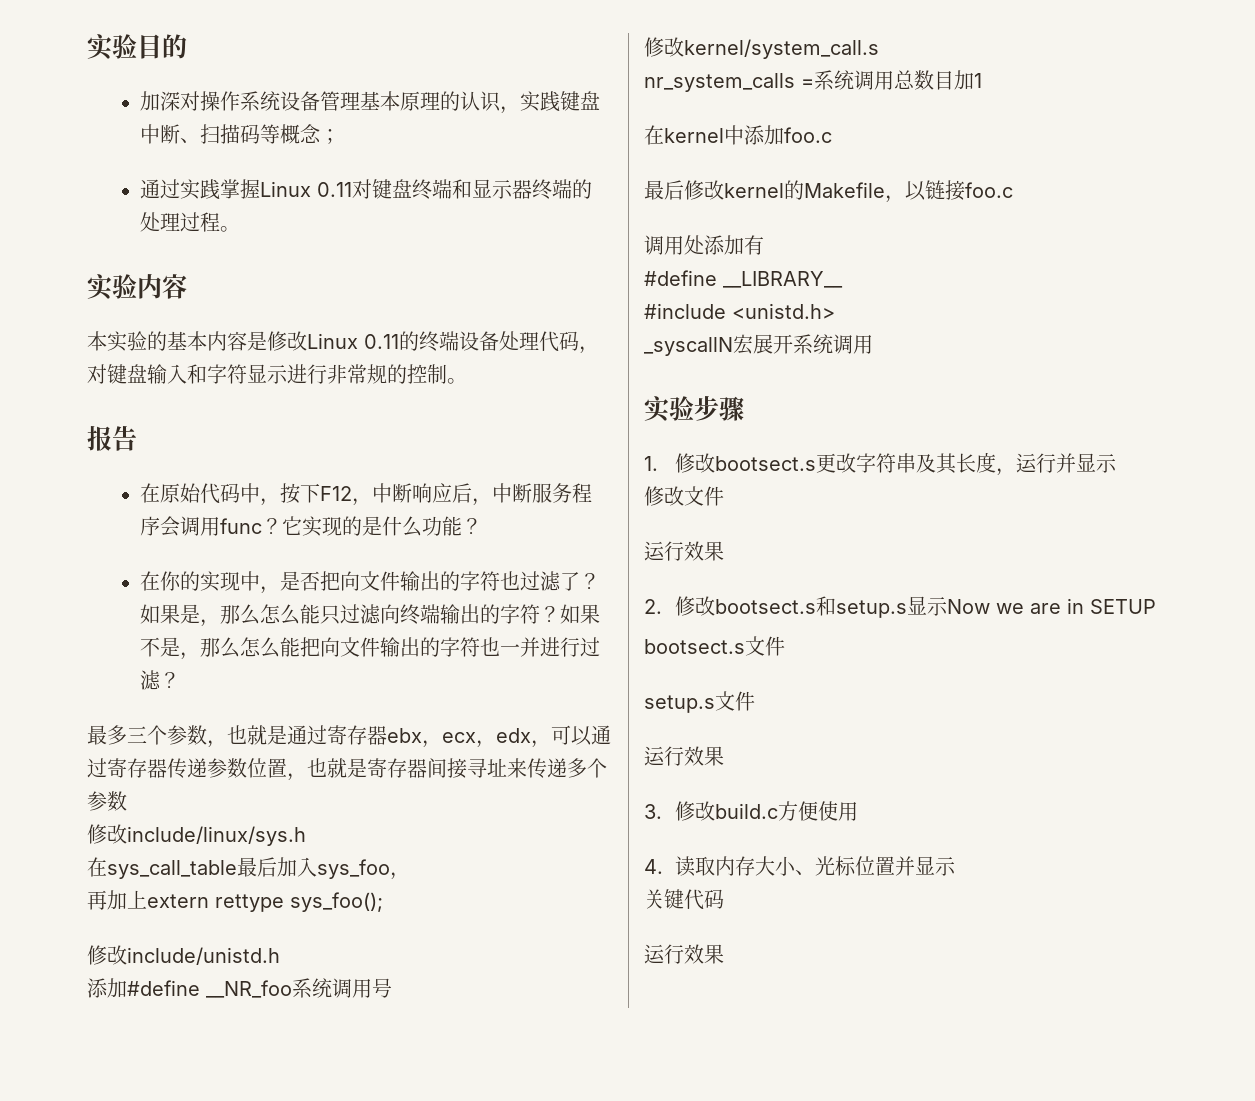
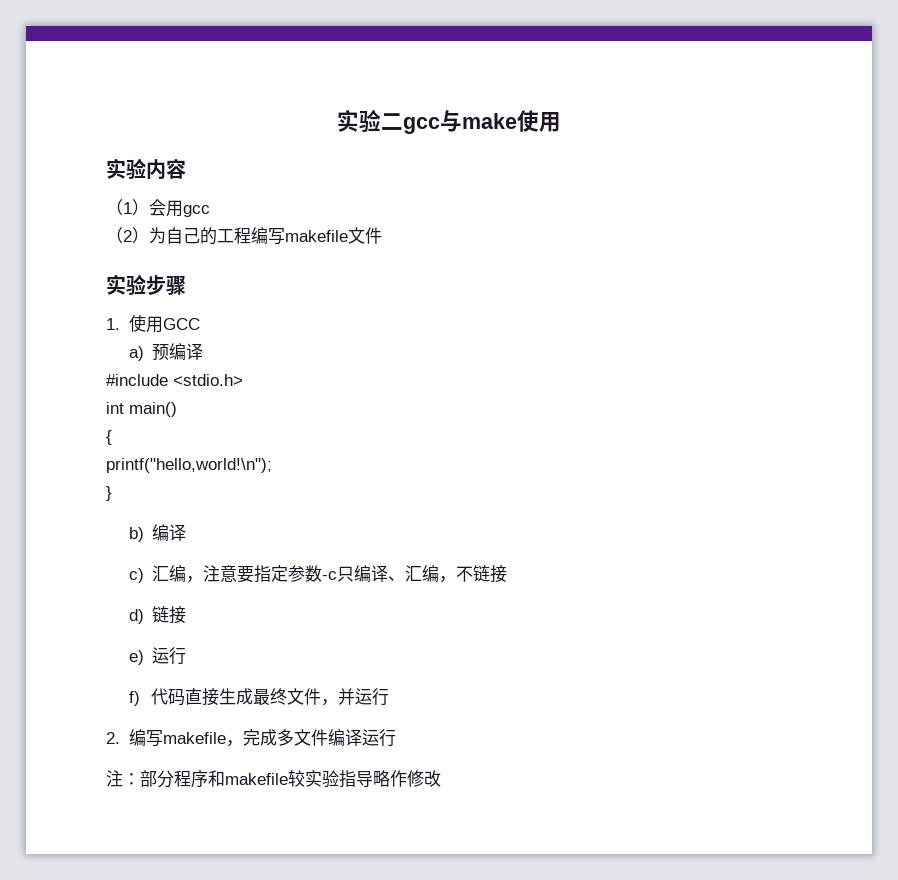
[87,34,187,60] [139,91,600,114] [139,124,340,144] [139,179,592,200] [139,212,240,232] [87,274,187,300] [87,331,599,354] [87,364,467,384] [87,426,137,451] [139,483,592,506] [139,516,482,537] [139,571,600,594] [139,604,600,627] [139,637,600,660] [139,670,180,690] [87,725,611,748] [87,758,607,781] [87,791,127,811] [87,824,306,846] [87,857,410,880] [87,890,383,912] [87,945,280,965] [87,978,392,998] [644,37,879,59] [644,70,982,92] [644,125,832,145] [644,180,1013,203] [644,235,764,255] [644,270,843,288] [644,303,835,319] [644,334,873,356] [644,396,744,422] [644,452,1117,476] [644,486,724,506] [644,541,724,561] [644,596,1156,618] [644,636,785,656] [644,691,755,713] [644,746,724,766] [644,801,858,821] [644,856,956,877] [644,889,724,910] [644,944,724,964] 实验目的 // 加深对操作系统设备管理基本原理的认识，实践键盘中断、扫描码等概念； // 通过实践掌握Linux 0.11对键盘终端和显示器终端的处理过程。 // 实验内容 // 本实验的基本内容是修改Linux 0.11的终端设备处理代码，对键盘输入和字符显示进行非常规的控制。 // 报告 // 在原始代码中，按下F12，中断响应后，中断服务程序会调用func？它实现的是什么功能？ // 在你的实现中，是否把向文件输出的字符也过滤了？如果是，那么怎么能只过滤向终端输出的字符？如果不是，那么怎么能把向文件输出的字符也一并进行过滤？ // 最多三个参数，也就是通过寄存器ebx，ecx，edx，可以通过寄存器传递参数位置，也就是寄存器间接寻址来传递多个参数 // 修改include/linux/sys.h // 在sys_call_table最后加入sys_foo， // 再加上extern rettype sys_foo(); // 修改include/unistd.h // 添加#define __NR_foo系统调用号 // 修改kernel/system_call.s // nr_system_calls =系统调用总数目加1 // 在kernel中添加foo.c // 最后修改kernel的Makefile，以链接foo.c // 调用处添加有 // #define __LIBRARY__ // #include <unistd.h> // _syscallN宏展开系统调用 // 实验步骤 // 1.修改bootsect.s更改字符串及其长度，运行并显示 // 修改文件 // 运行效果 // 2.修改bootsect.s和setup.s显示Now we are in SETUP // bootsect.s文件 // setup.s文件 // 运行效果 // 3.修改build.c方便使用 // 4.读取内存大小、光标位置并显示 // 关键代码 // 运行效果 -> [337,109,561,134] [106,158,186,180] [106,199,210,217] [106,227,382,245] [106,274,186,295] [106,314,200,333] [128,343,204,361] [106,374,243,386] [106,402,177,417] [106,430,112,445] [106,458,272,473] [106,486,112,501] [128,524,187,542] [128,565,508,583] [128,606,187,624] [128,647,187,665] [128,688,390,706] [106,729,396,747] [106,770,441,788] 实验二gcc与make使用 // 实验内容 // （1）会用gcc // （2）为自己的工程编写makefile文件 // 实验步骤 // 1.使用GCC // a)预编译 // #include <stdio.h> // int main() // { // printf("hello,world!\n"); // } // b)编译 // c)汇编，注意要指定参数-c只编译、汇编，不链接 // d)链接 // e)运行 // f)代码直接生成最终文件，并运行 // 2.编写makefile，完成多文件编译运行 // 注：部分程序和makefile较实验指导略作修改

